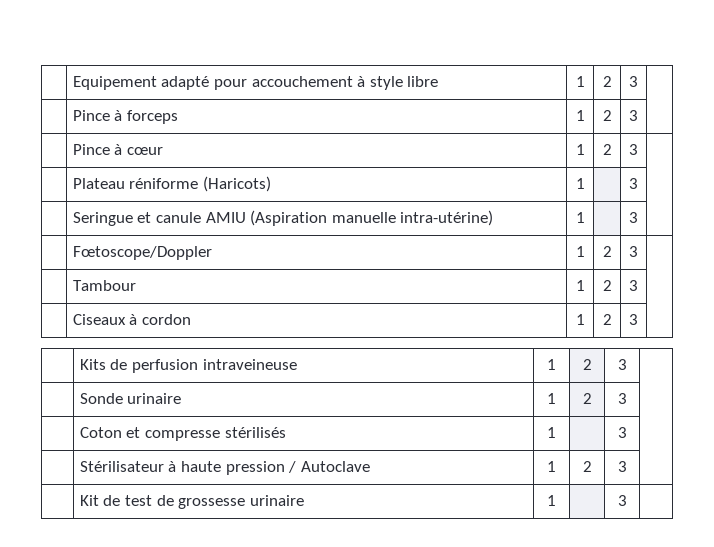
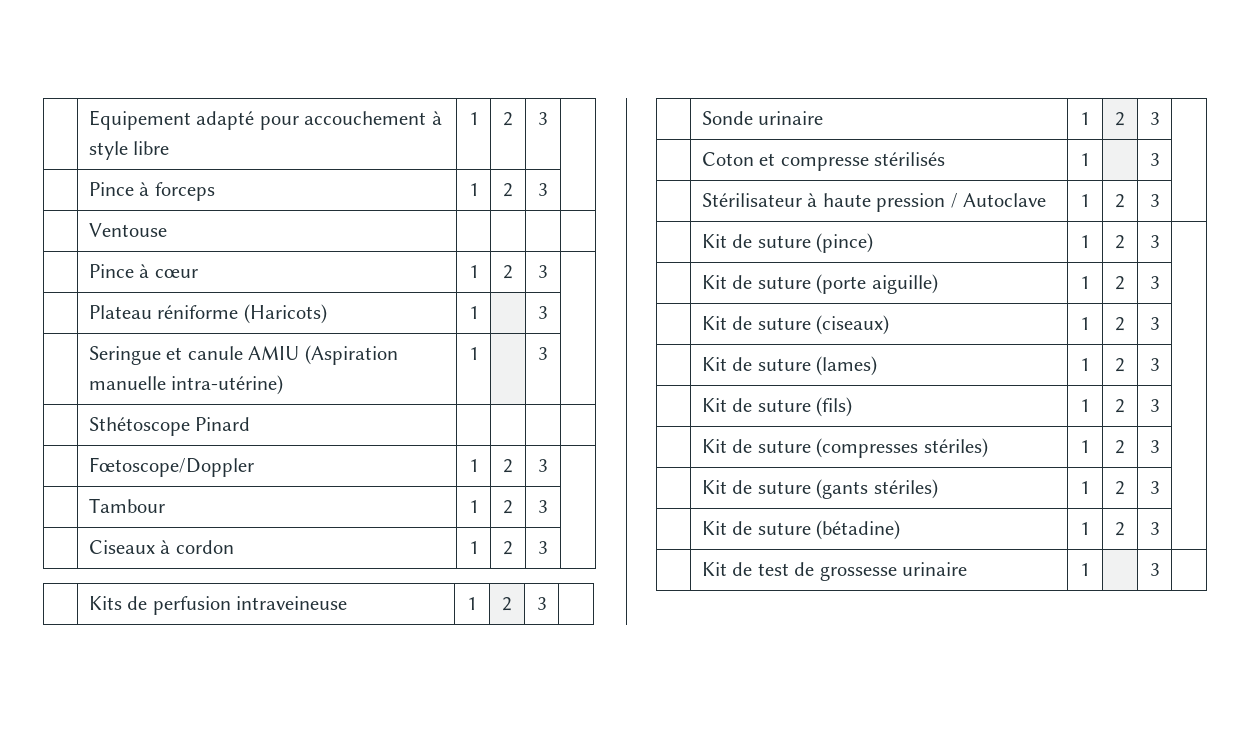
(638, 115) none -> [88,223,167,237] // | Ventouse | | | |
(638, 217) none -> [88,417,251,436] // | Sthétoscope Pinard | | | |
(627, 466) none -> [701,233,874,253] [1080,235,1090,248] [1115,235,1125,249] [1149,235,1160,248] [701,274,938,294] [1080,276,1090,289] [1115,276,1125,290] [1149,276,1160,289] [701,315,890,335] [1080,317,1090,330] [1115,317,1125,331] [1149,317,1160,330] [701,356,878,376] [1080,358,1090,371] [1115,358,1125,372] [1149,358,1160,371] [701,397,853,417] [1080,399,1090,412] [1115,399,1125,413] [1149,399,1160,412] [701,438,988,458] [1080,440,1090,453] [1115,440,1125,454] [1149,440,1160,453] [701,479,938,499] [1080,481,1090,494] [1115,481,1125,495] [1149,481,1160,494] [701,520,901,540] [1080,522,1090,535] [1115,522,1125,536] [1149,522,1160,535] // | Kit de suture (pince) | 1 | 2 | 3 | // | Kit de suture (porte aiguille) | 1 | 2 | 3 | // | Kit de suture (ciseaux) | 1 | 2 | 3 | // | Kit de suture (lames) | 1 | 2 | 3 | // | Kit de suture (fils) | 1 | 2 | 3 | // | Kit de suture (compresses stériles) | 1 | 2 | 3 | // | Kit de suture (gants stériles) | 1 | 2 | 3 | // | Kit de suture (bétadine) | 1 | 2 | 3 |

